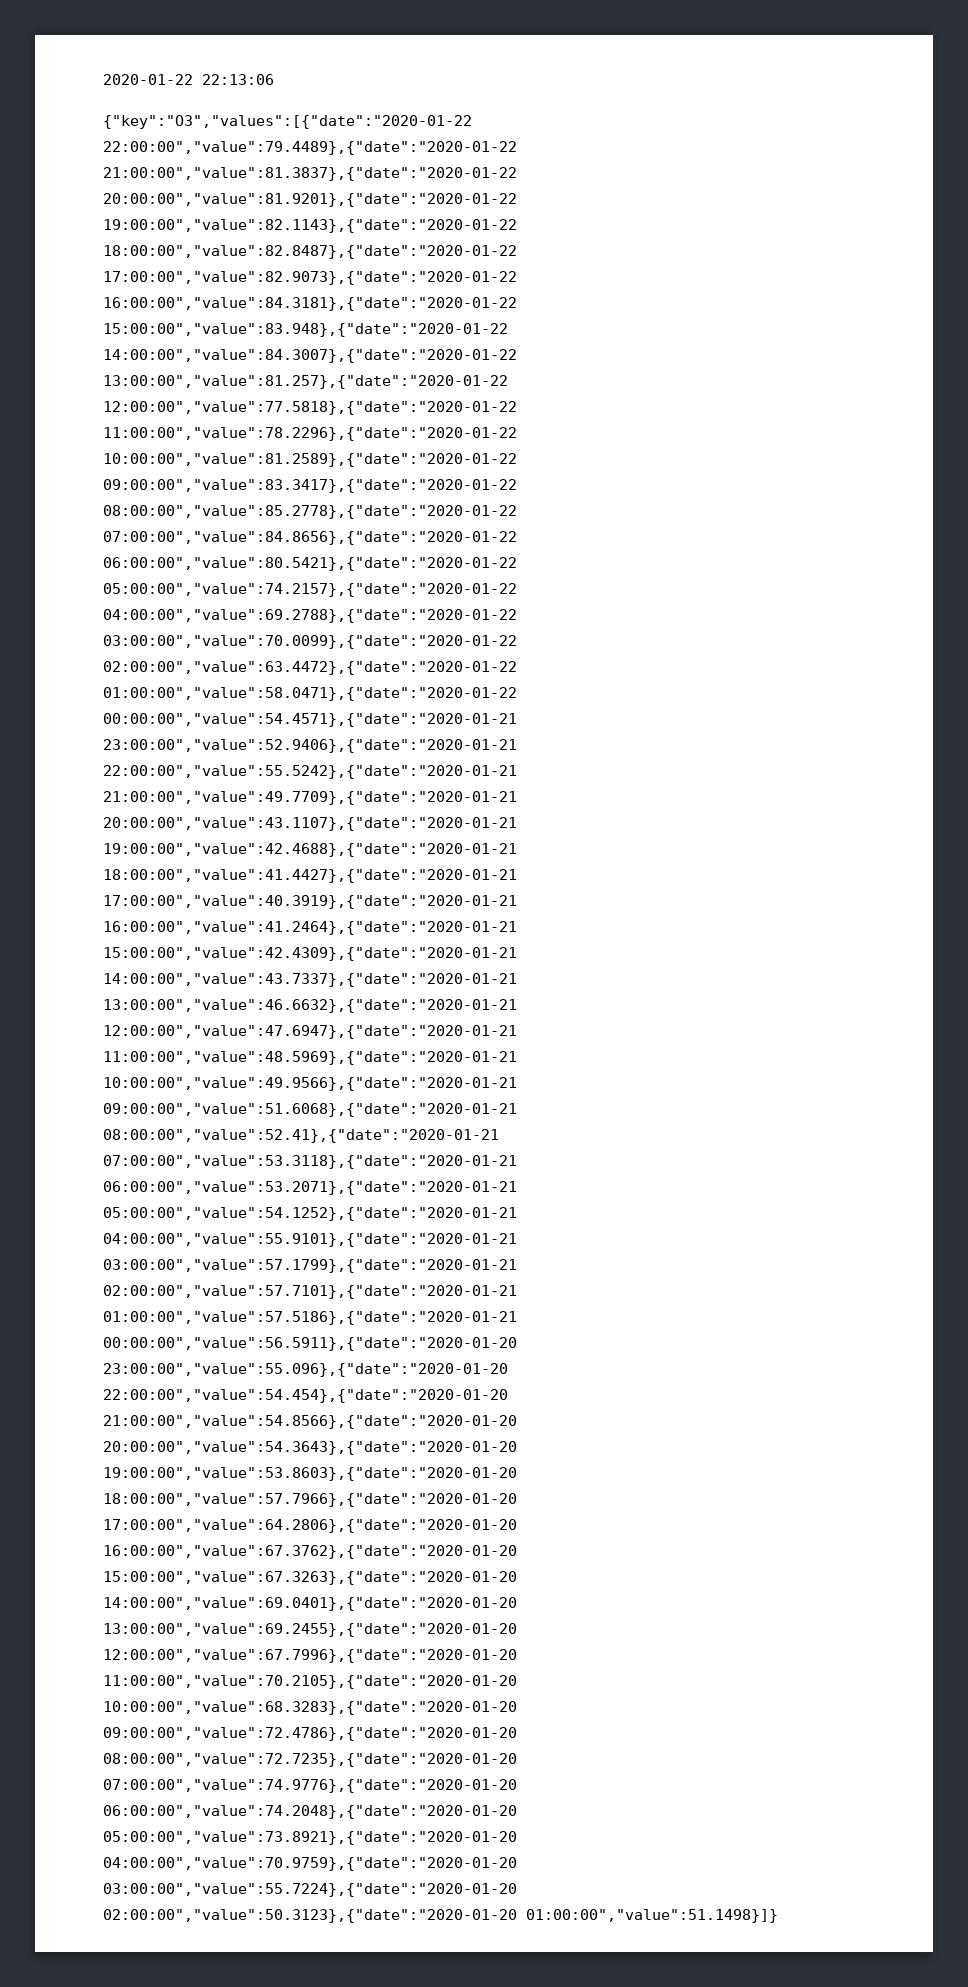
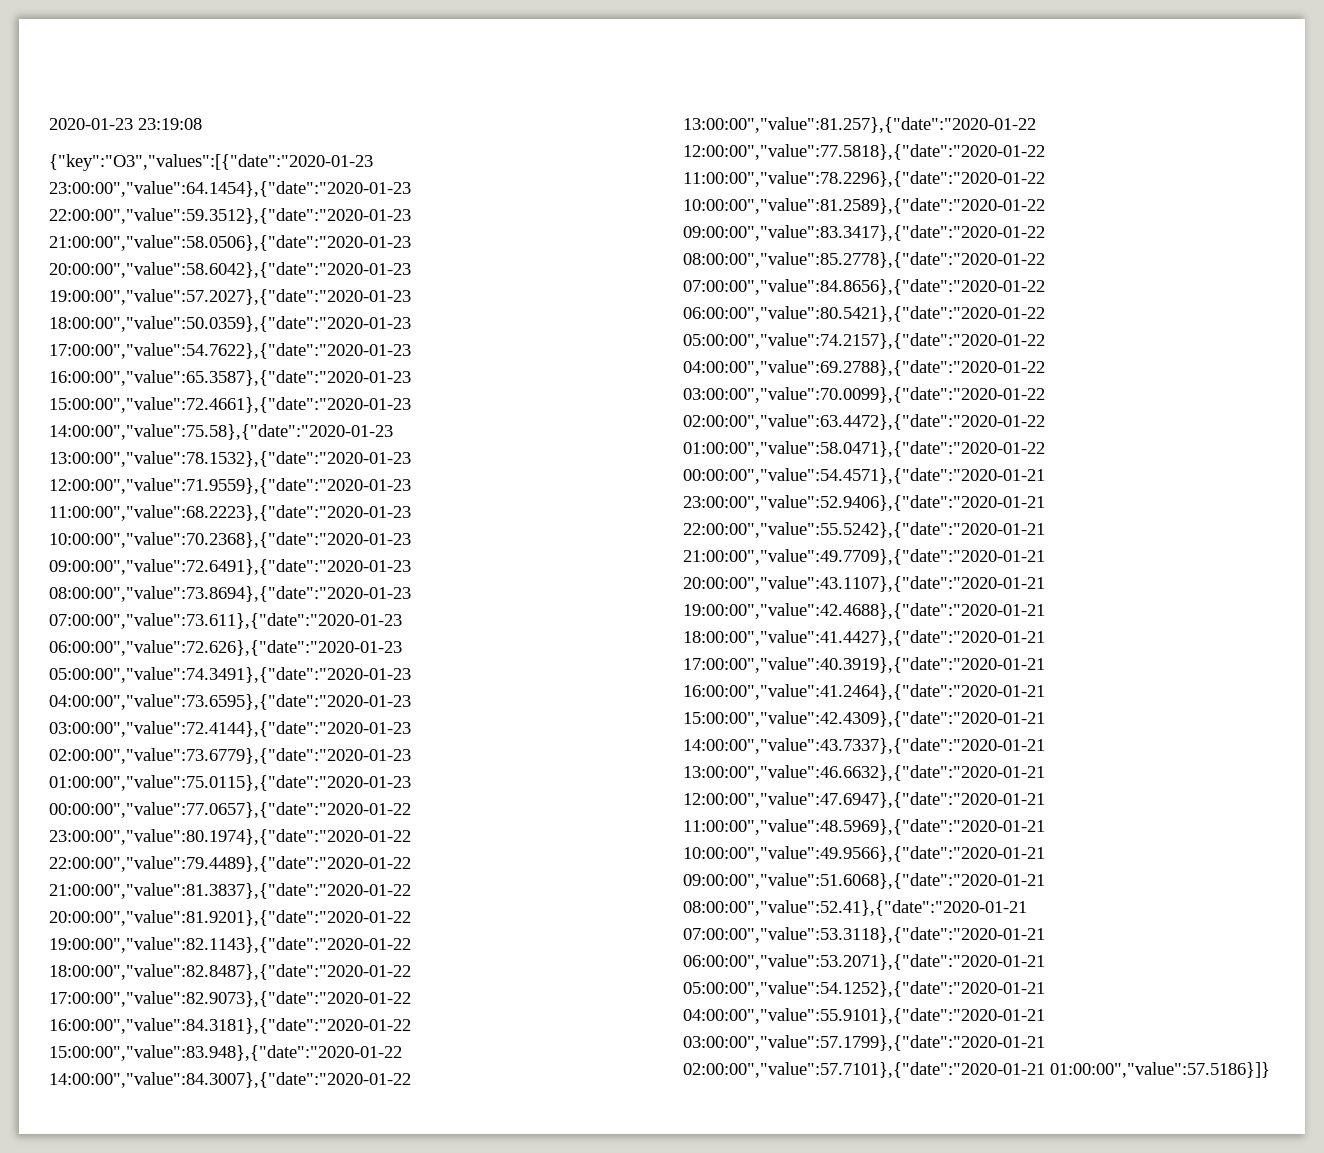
[103,74,274,85] [103,115,472,129] 2020-01-22 22:13:06 // {"key":"O3","values":[{"date":"2020-01-22 -> [49,118,202,130] [49,154,373,171] [49,181,411,197] [49,208,411,224] [49,235,411,251] [49,262,411,278] [49,289,411,305] [49,316,411,332] [49,343,411,359] [49,370,411,386] [49,397,411,413] [49,424,393,440] [49,451,411,467] [49,478,411,494] [49,505,411,521] [49,532,411,548] [49,559,411,575] [49,586,411,602] [49,613,402,629] [49,640,402,656] [49,667,411,683] [49,694,411,710] [49,721,411,737] [49,748,411,764] [49,775,411,791] [49,802,411,818] [49,829,411,845] 2020-01-23 23:19:08 // {"key":"O3","values":[{"date":"2020-01-23 23:00:00","value":64.1454},{"date":"2020-01-23 22:00:00","value":59.3512},{"date":"2020-01-23 21:00:00","value":58.0506},{"date":"2020-01-23 20:00:00","value":58.6042},{"date":"2020-01-23 19:00:00","value":57.2027},{"date":"2020-01-23 18:00:00","value":50.0359},{"date":"2020-01-23 17:00:00","value":54.7622},{"date":"2020-01-23 16:00:00","value":65.3587},{"date":"2020-01-23 15:00:00","value":72.4661},{"date":"2020-01-23 14:00:00","value":75.58},{"date":"2020-01-23 13:00:00","value":78.1532},{"date":"2020-01-23 12:00:00","value":71.9559},{"date":"2020-01-23 11:00:00","value":68.2223},{"date":"2020-01-23 10:00:00","value":70.2368},{"date":"2020-01-23 09:00:00","value":72.6491},{"date":"2020-01-23 08:00:00","value":73.8694},{"date":"2020-01-23 07:00:00","value":73.611},{"date":"2020-01-23 06:00:00","value":72.626},{"date":"2020-01-23 05:00:00","value":74.3491},{"date":"2020-01-23 04:00:00","value":73.6595},{"date":"2020-01-23 03:00:00","value":72.4144},{"date":"2020-01-23 02:00:00","value":73.6779},{"date":"2020-01-23 01:00:00","value":75.0115},{"date":"2020-01-23 00:00:00","value":77.0657},{"date":"2020-01-22 23:00:00","value":80.1974},{"date":"2020-01-22
[103,1311,517,1325] [103,1337,517,1351] [103,1363,508,1377] [103,1389,508,1403] [103,1415,517,1429] [103,1441,517,1455] [103,1467,517,1481] [103,1493,517,1507] [103,1519,517,1533] [103,1545,517,1559] [103,1571,517,1585] [103,1597,517,1611] [103,1623,517,1637] [103,1649,517,1663] [103,1675,517,1689] [103,1701,517,1715] [103,1727,517,1741] [103,1753,517,1767] [103,1779,517,1793] [103,1805,517,1819] [103,1831,517,1845] [103,1857,517,1871] [103,1883,517,1897] [103,1909,778,1923] 01:00:00","value":57.5186},{"date":"2020-01-21 00:00:00","value":56.5911},{"date":"2020-01-20 23:00:00","value":55.096},{"date":"2020-01-20 22:00:00","value":54.454},{"date":"2020-01-20 21:00:00","value":54.8566},{"date":"2020-01-20 20:00:00","value":54.3643},{"date":"2020-01-20 19:00:00","value":53.8603},{"date":"2020-01-20 18:00:00","value":57.7966},{"date":"2020-01-20 17:00:00","value":64.2806},{"date":"2020-01-20 16:00:00","value":67.3762},{"date":"2020-01-20 15:00:00","value":67.3263},{"date":"2020-01-20 14:00:00","value":69.0401},{"date":"2020-01-20 13:00:00","value":69.2455},{"date":"2020-01-20 12:00:00","value":67.7996},{"date":"2020-01-20 11:00:00","value":70.2105},{"date":"2020-01-20 10:00:00","value":68.3283},{"date":"2020-01-20 09:00:00","value":72.4786},{"date":"2020-01-20 08:00:00","value":72.7235},{"date":"2020-01-20 07:00:00","value":74.9776},{"date":"2020-01-20 06:00:00","value":74.2048},{"date":"2020-01-20 05:00:00","value":73.8921},{"date":"2020-01-20 04:00:00","value":70.9759},{"date":"2020-01-20 03:00:00","value":55.7224},{"date":"2020-01-20 02:00:00","value":50.3123},{"date":"2020-01-20 01:00:00","value":51.1498}]} -> [1050,1062,1270,1078] 01:00:00","value":57.5186}]}

